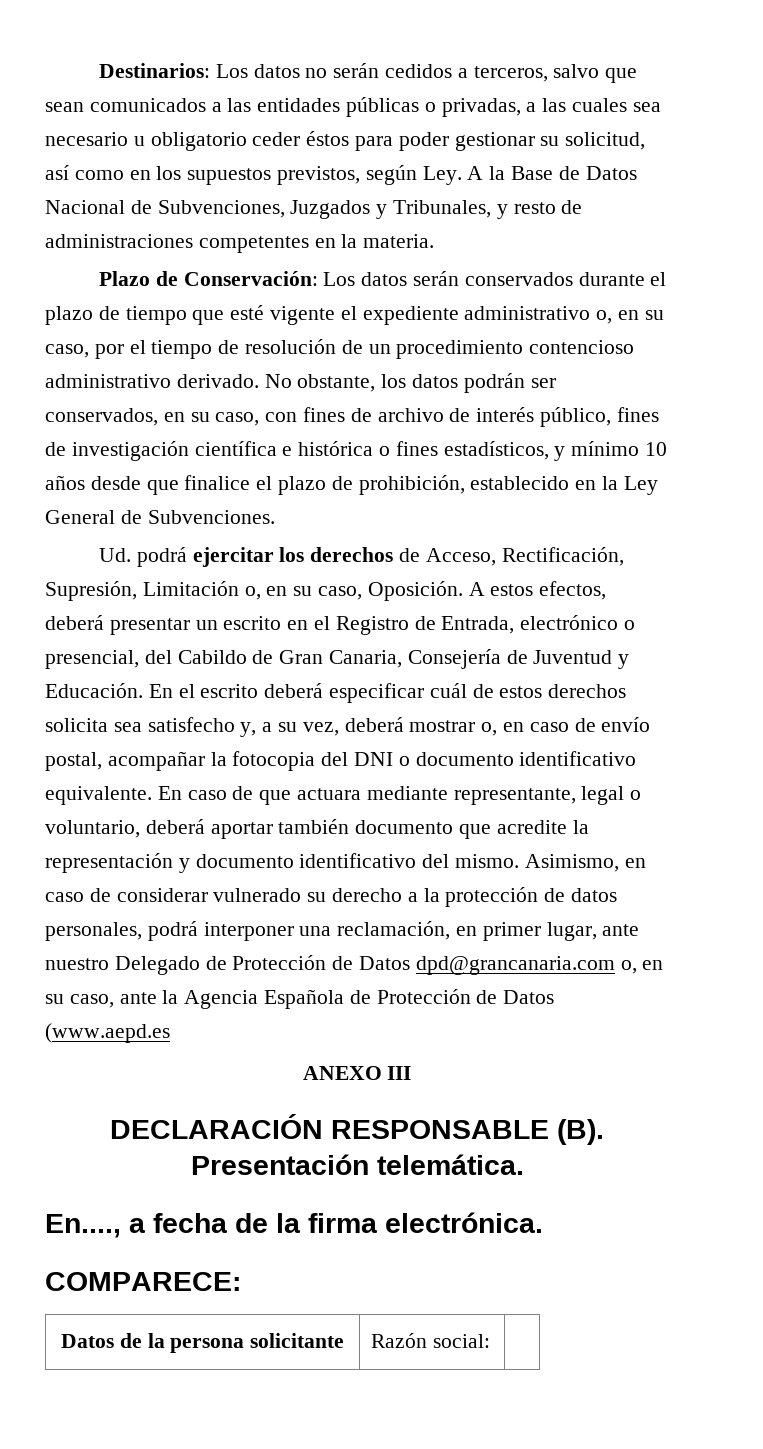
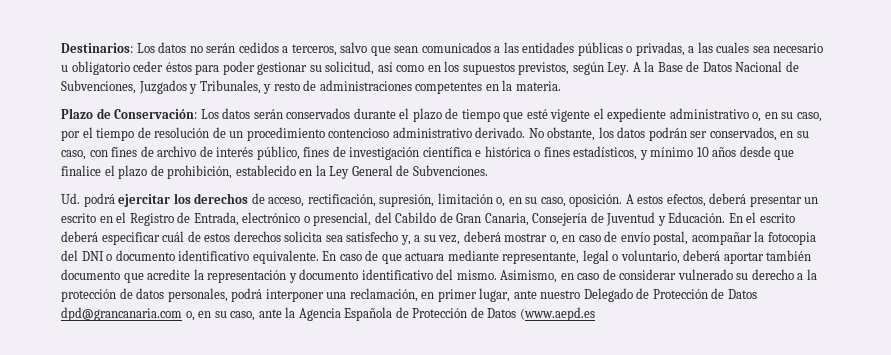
[425,547,624,566] [45,581,463,601] Acceso, Rectificación, Supresión, Limitación o, en su caso, Oposición. -> [268,193,623,207] acceso, rectificación, supresión, limitación o, en su caso, oposición.
[302,1066,412,1080] [110,1114,604,1145] [190,1154,524,1175] [45,1212,543,1238] [45,1272,241,1291] [60,1333,345,1353] [370,1333,490,1348] // ANEXO III // DECLARACIÓN RESPONSABLE (B). Presentación telemática. // En...., a fecha de la firma electrónica. // COMPARECE: // Datos de la persona solicitante | Razón social: | -> (595, 314) none

